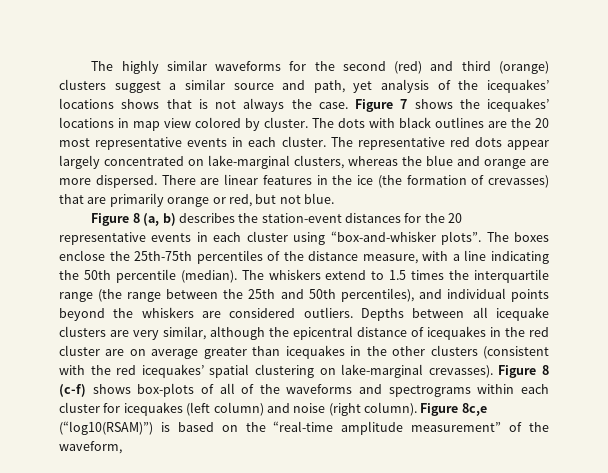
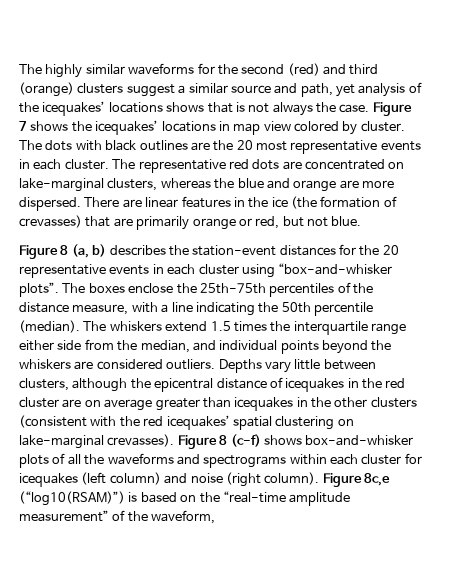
[507,140,550,150] [59,155,100,169] appear largely -> [282,161,302,170] are
[371,271,385,280] to -> (208, 326) none
[98,288,414,302] (the range between the 25th and 50th percentiles), -> [19,339,190,353] either side from the median,
[412,307,549,321] [59,326,206,340] between all icequake clusters are very similar, -> [264,359,376,373] [19,378,69,391] vary little between clusters,
[137,383,195,397] box-plots -> [305,435,414,446] [19,454,49,468] box-and-whisker plots
[241,384,255,394] of -> (81, 459) none

